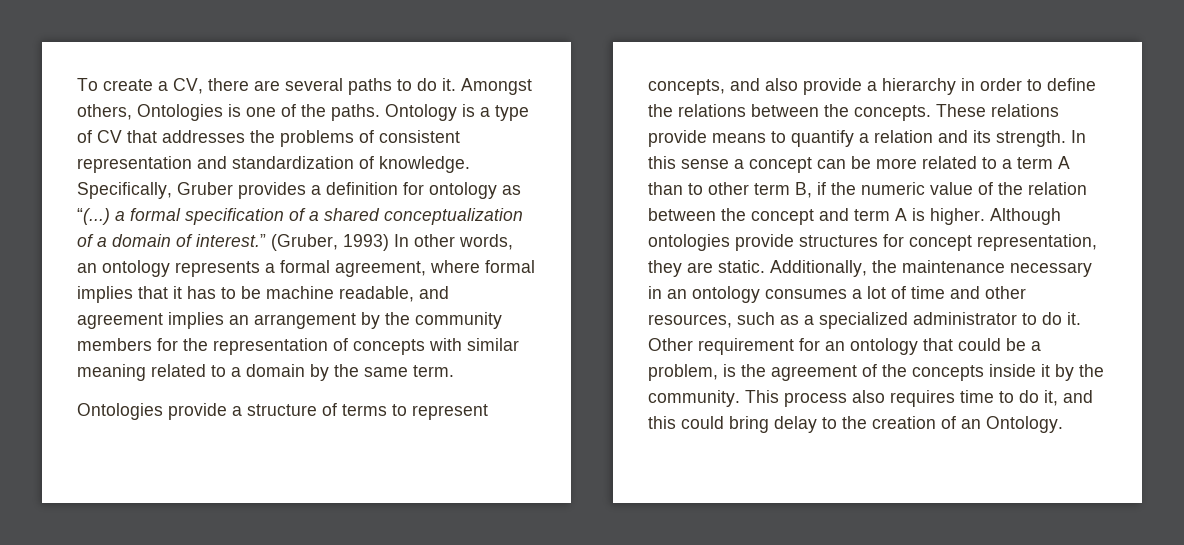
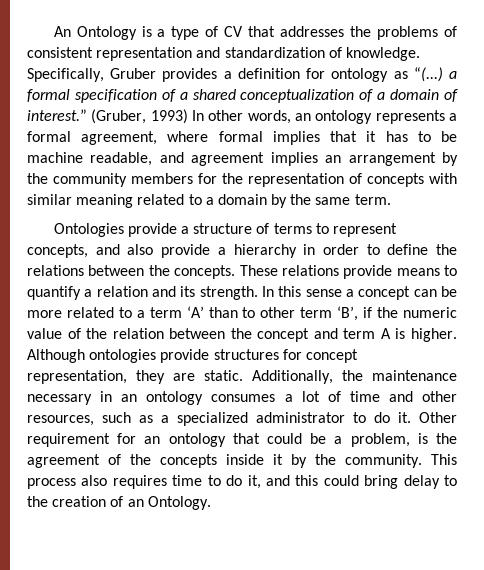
[77,78,532,95] [77,104,380,121] To create a CV, there are several paths to do it. Amongst others, Ontologies is one of the paths. -> [53,26,71,37] An
[1058,156,1070,169] A -> [186,306,204,318] ‘A’
[795,182,812,198] B, -> [337,306,359,321] ‘B’,

